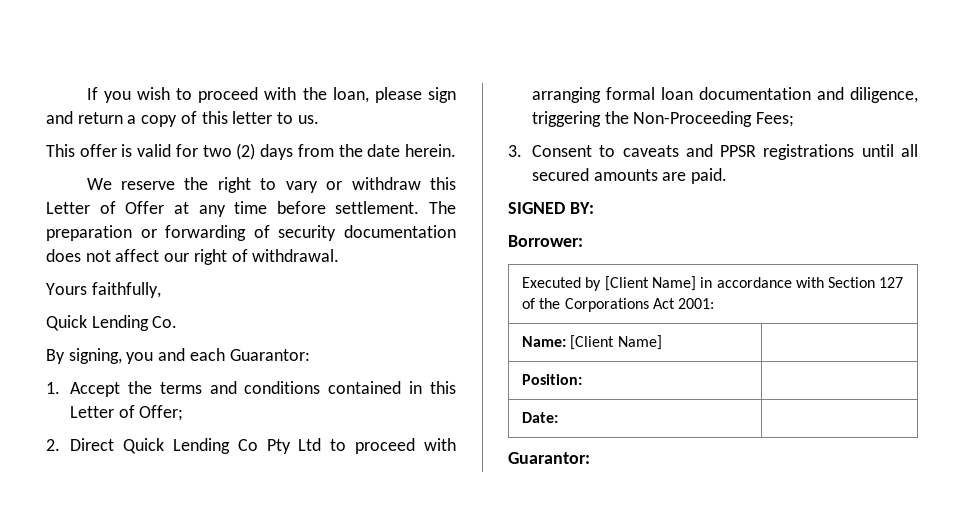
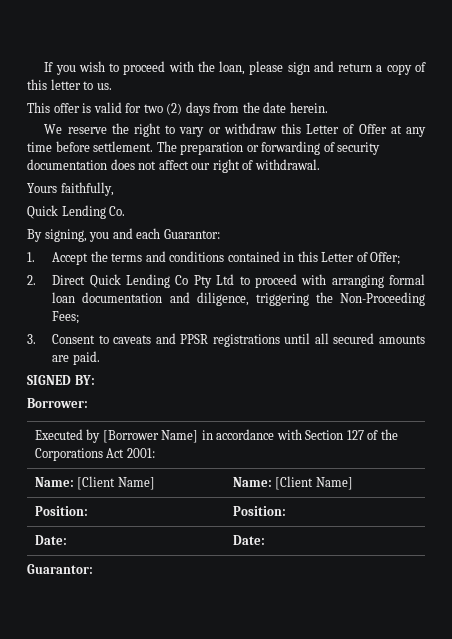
[604,276,649,291] [Client -> [102,430,159,443] [Borrower
(662, 342) none -> [232,476,353,490] Name: [Client Name]
(582, 379) none -> [232,506,286,516] Position:
(558, 417) none -> [232,535,265,545] Date:

